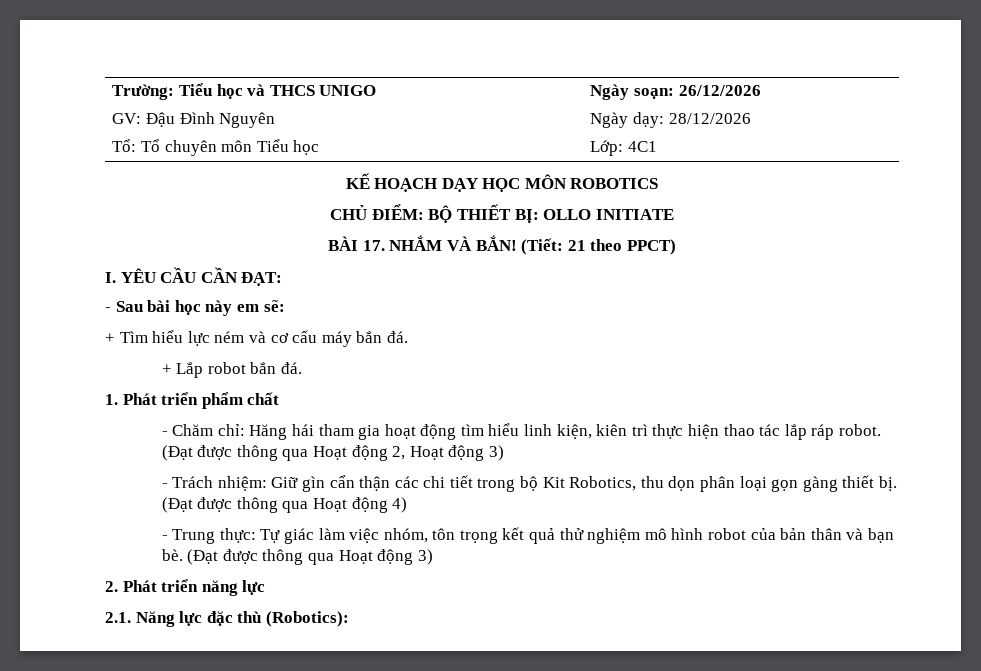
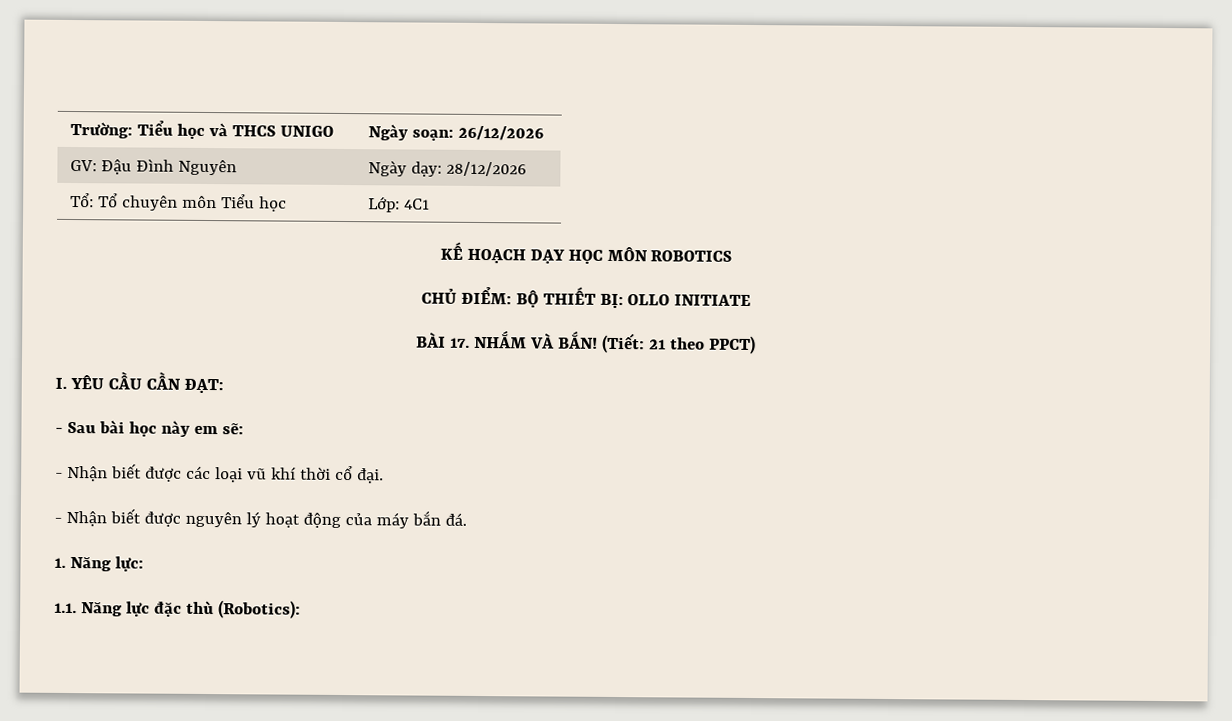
[105,330,408,347] [161,362,302,378] [105,392,280,409] [161,423,881,440] [161,445,504,461] [161,475,897,492] [161,497,408,513] [161,527,894,544] [161,549,433,565] [105,579,266,596] [105,612,131,623] + Tìm hiểu lực ném và cơ cấu máy bắn đá. // + Lắp robot bắn đá. // 1. Phát triển phẩm chất // - Chăm chỉ: Hăng hái tham gia hoạt động tìm hiểu linh kiện, kiên trì thực hiện thao tác lắp ráp robot. (Đạt được thông qua Hoạt động 2, Hoạt động 3) // - Trách nhiệm: Giữ gìn cẩn thận các chi tiết trong bộ Kit Robotics, thu dọn phân loại gọn gàng thiết bị. (Đạt được thông qua Hoạt động 4) // - Trung thực: Tự giác làm việc nhóm, tôn trọng kết quả thử nghiệm mô hình robot của bản thân và bạn bè. (Đạt được thông qua Hoạt động 3) // 2. Phát triển năng lực // 2.1. -> [55,463,384,484] [54,508,467,529] [54,555,144,572] [54,602,77,614] - Nhận biết được các loại vũ khí thời cổ đại. // - Nhận biết được nguyên lý hoạt động của máy bắn đá. // 1. Năng lực: // 1.1.

